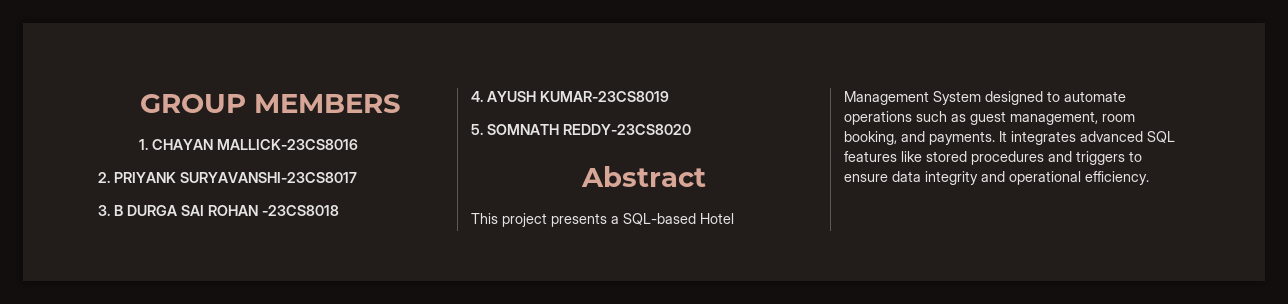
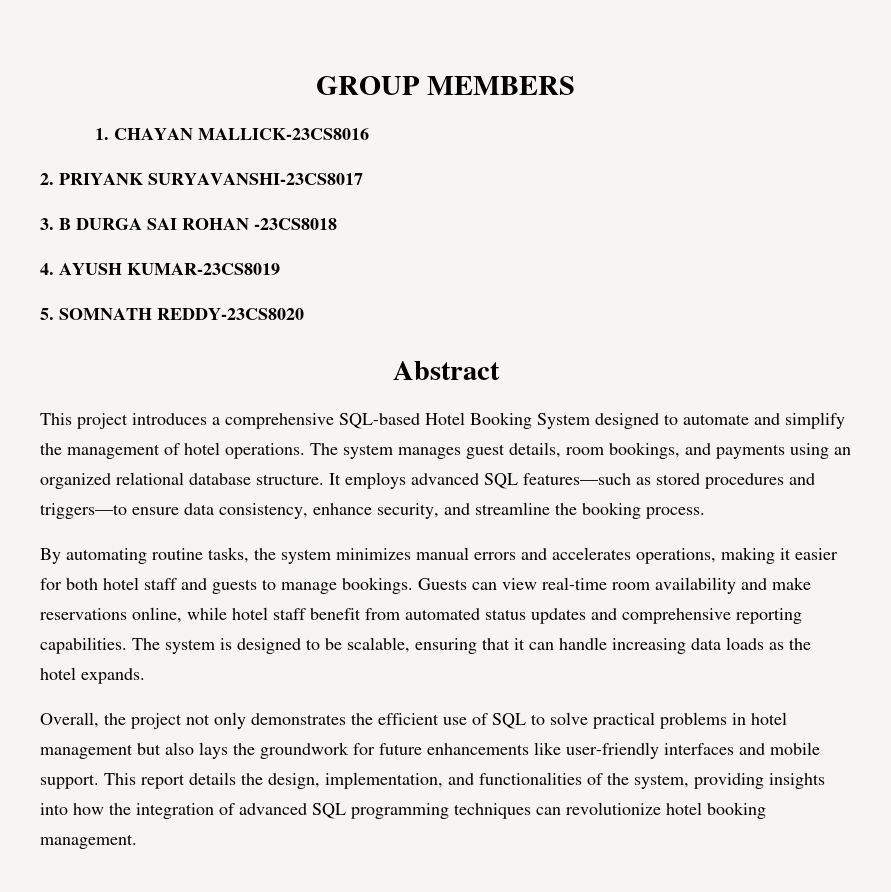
[551,213,619,227] presents a -> [132,413,334,429] introduces a comprehensive
[844,91,929,105] Management -> [470,412,532,429] Booking
[844,111,1135,125] [844,131,1175,145] [844,151,1142,165] [844,171,1149,185] operations such as guest management, room booking, and payments. It integrates advanced SQL features like stored procedures and triggers to ensure data integrity and operational efficiency. -> [754,412,845,429] [40,442,851,459] [40,472,815,489] [40,502,705,519] [40,547,838,564] [40,577,811,594] [40,607,802,624] [40,637,811,654] [40,667,145,684] [40,712,787,729] [40,742,820,759] [40,772,825,789] [40,802,766,819] [40,834,137,849] and simplify the management of hotel operations. The system manages guest details, room bookings, and payments using an organized relational database structure. It employs advanced SQL features—such as stored procedures and triggers—to ensure data consistency, enhance security, and streamline the booking process. // By automating routine tasks, the system minimizes manual errors and accelerates operations, making it easier for both hotel staff and guests to manage bookings. Guests can view real-time room availability and make reservations online, while hotel staff benefit from automated status updates and comprehensive reporting capabilities. The system is designed to be scalable, ensuring that it can handle increasing data loads as the hotel expands. // Overall, the project not only demonstrates the efficient use of SQL to solve practical problems in hotel management but also lays the groundwork for future enhancements like user-friendly interfaces and mobile support. This report details the design, implementation, and functionalities of the system, providing insights into how the integration of advanced SQL programming techniques can revolutionize hotel booking management.

